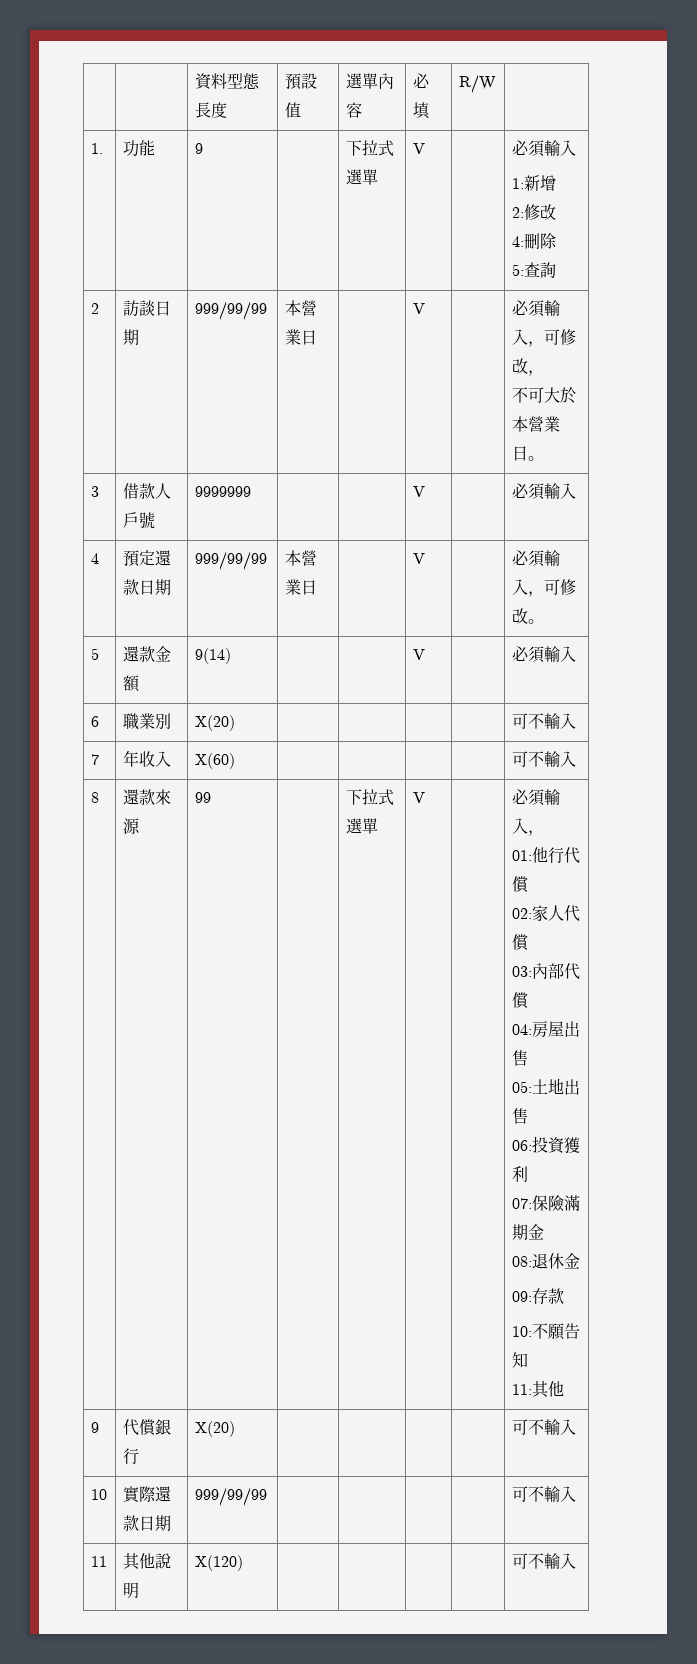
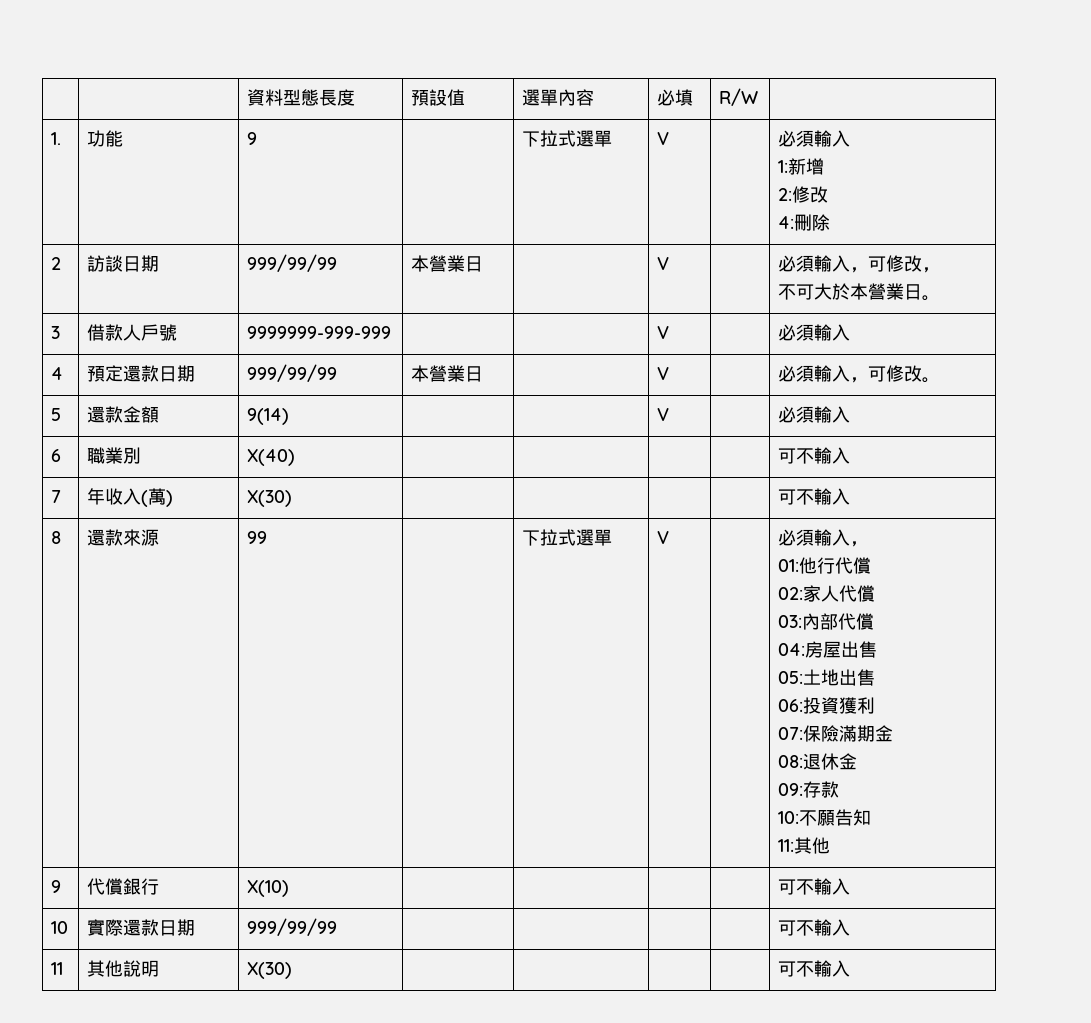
[511,262,556,278] // 5:查詢 -> (831, 222) none
[194,486,251,497] 9999999 -> [247,326,392,339] 9999999-999-999
[194,715,235,731] X(20) -> [247,449,296,466] X(40)
[194,753,235,769] | X(60) -> [141,488,174,507] [247,490,293,507] (萬) | X(30)
[194,1421,235,1437] X(20) -> [247,880,290,897] X(10)
[194,1555,243,1571] X(120) -> [247,962,293,979] X(30)

